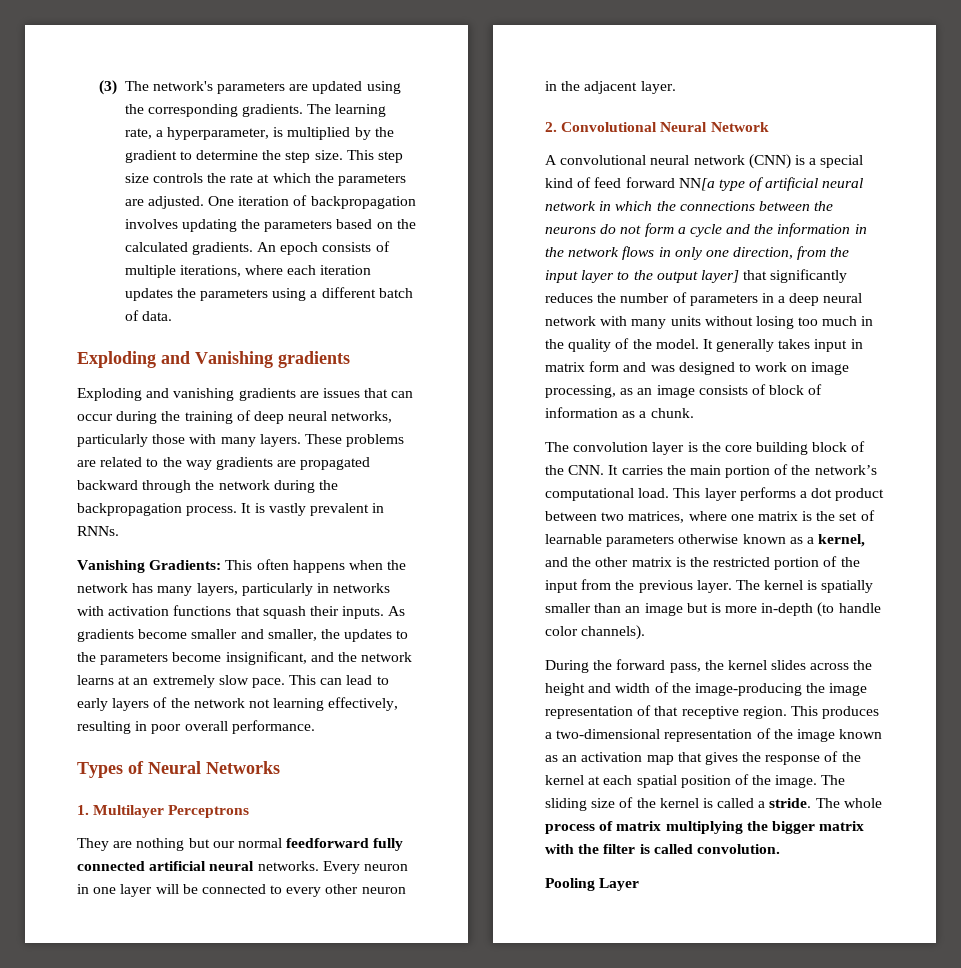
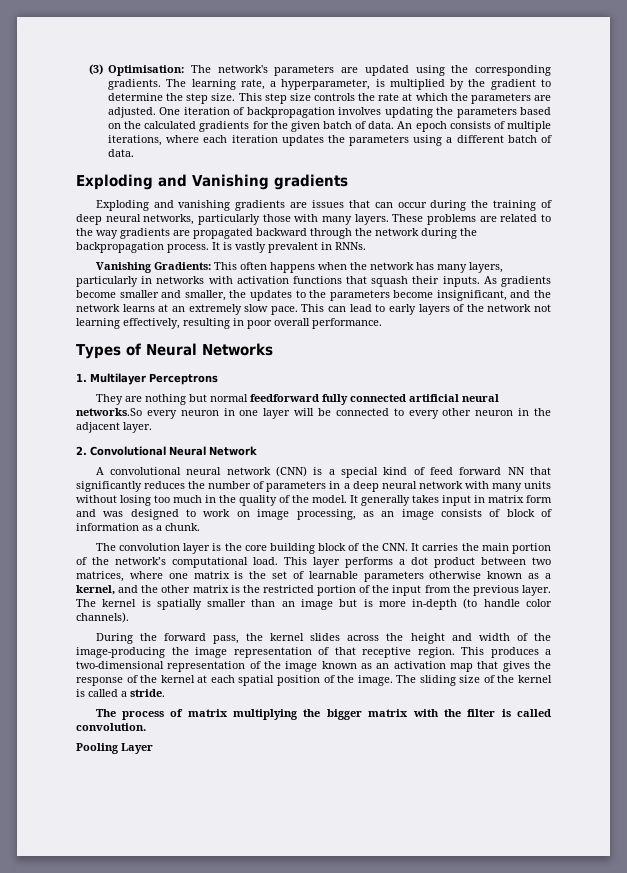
(117, 87) none -> [108,65,185,76] Optimisation:
[191,242,253,255] gradients. -> [199,121,395,132] gradients for the given batch of data.
[212,841,235,848] our -> (207, 398) none
[257,861,360,874] networks. Every -> [76,408,177,419] networks.So every
[678,177,864,191] [545,201,834,211] [545,223,867,237] [545,246,850,260] [545,270,739,283] NN[a type of artificial neural network in which the connections between the neurons do not form a cycle and the information in the network flows in only one direction, from the input layer to the output layer] -> [507,467,525,475] NN
[815,798,882,808] The whole -> [95,709,116,717] // The

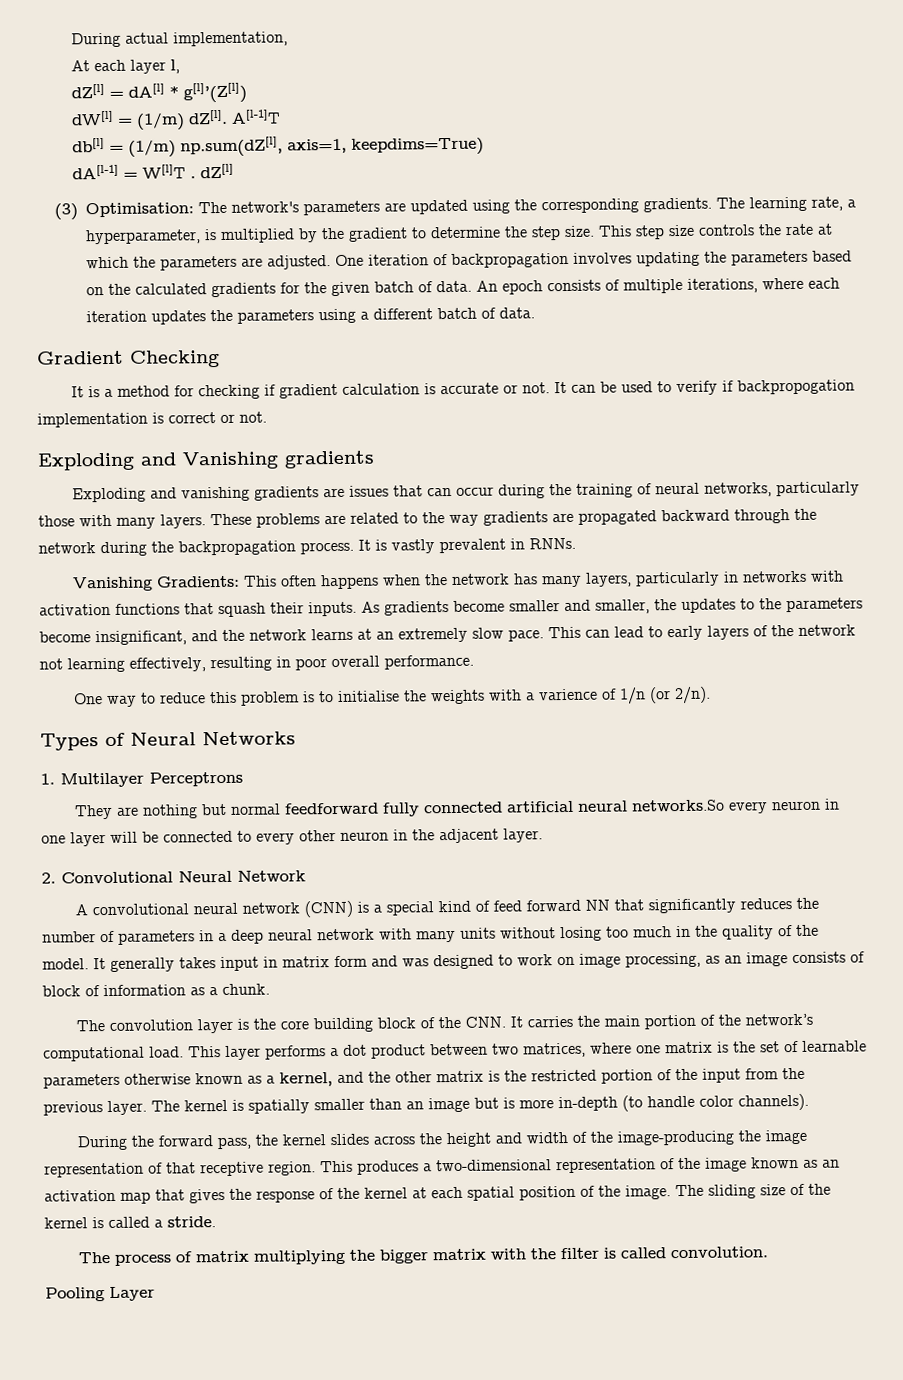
(88, 69) none -> [71,31,289,48] [71,59,181,74] [71,82,248,104] [71,109,282,131] [72,136,485,158] [72,163,235,180] During actual implementation, // At each layer l, // dZ[l] = dA[l] * g[l]’(Z[l]) // dW[l] = (1/m) dZ[l]. A[l-1]T // db[l] = (1/m) np.sum(dZ[l], axis=1, keepdims=True) // dA[l-1] = W[l]T . dZ[l] //
(135, 153) none -> [37,350,220,368] [71,379,856,400] [37,411,267,428] // Gradient Checking // It is a method for checking if gradient calculation is accurate or not. It can be used to verify if backpropogation implementation is correct or not.
[76,214,102,225] deep -> (653, 489) none
(382, 323) none -> [74,686,712,708] // One way to reduce this problem is to initialise the weights with a varience of 1/n (or 2/n).

